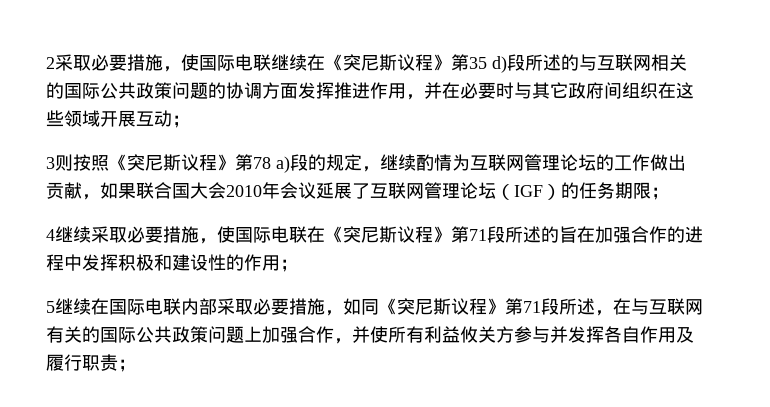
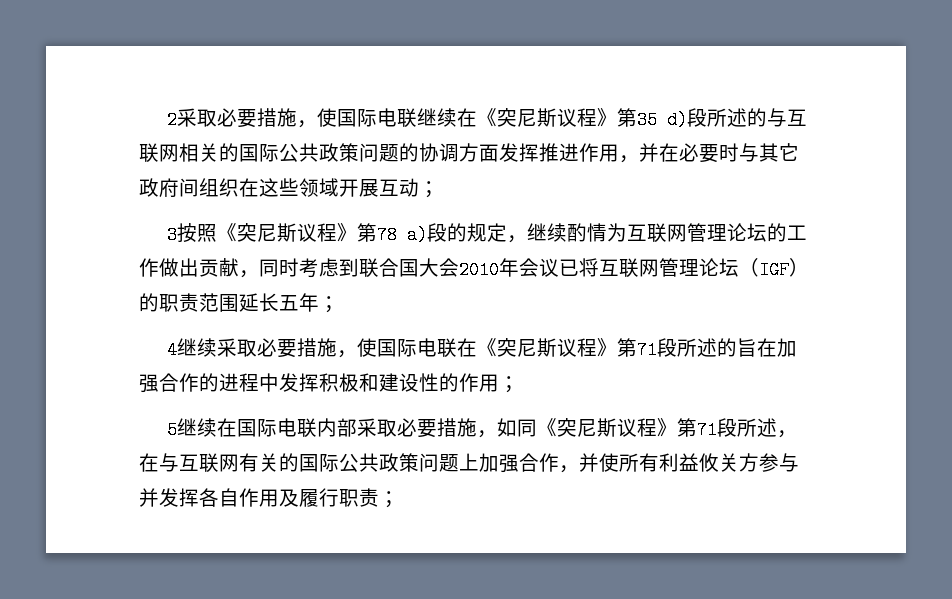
[55,154,73,171] 则 -> (177, 235) none
[100,182,136,199] 如果 -> [259,258,359,278] 同时考虑到
[316,182,370,199] 延展了 -> [559,258,599,277] 已将
[579,182,651,199] 任务期限 -> [159,293,319,312] 职责范围延长五年

